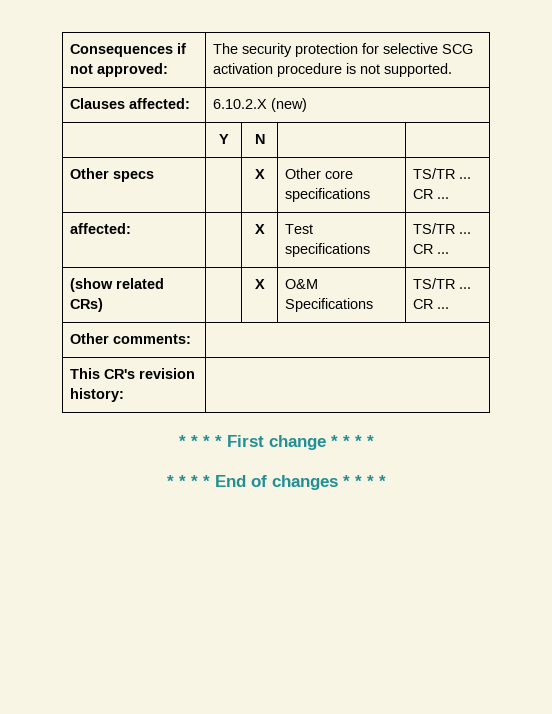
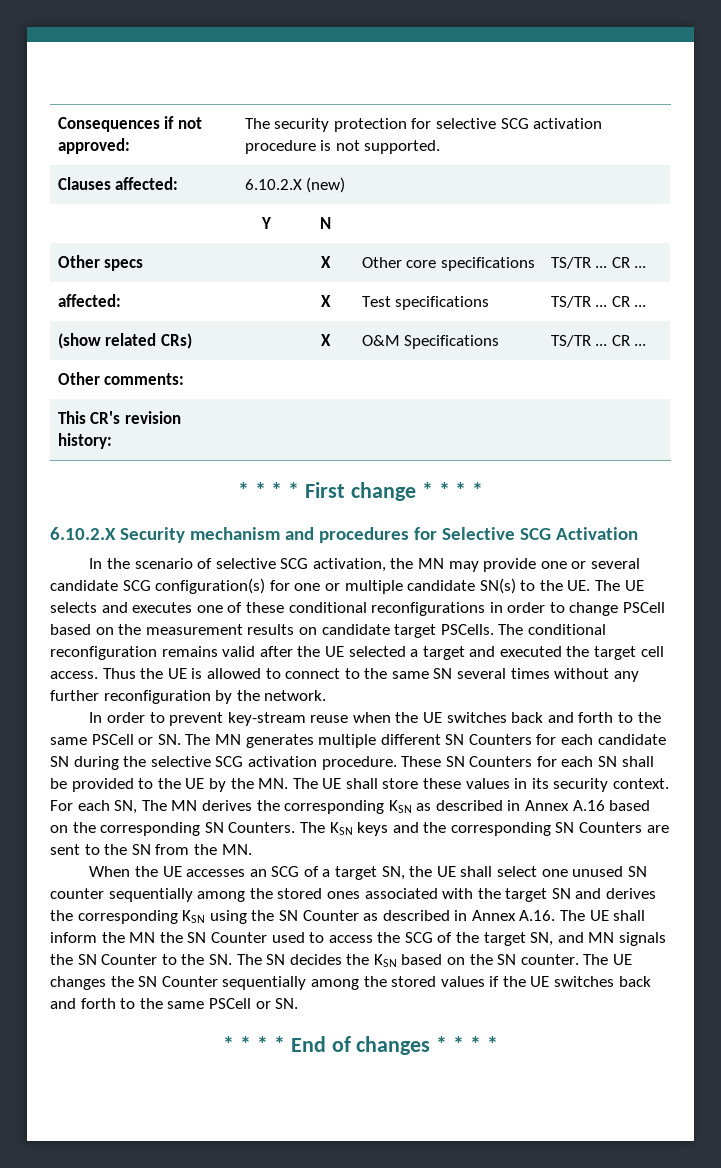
(374, 441) none -> [50,527,638,543] [89,558,641,572] [50,578,644,594] [50,602,666,616] [50,624,606,638] [50,646,664,660] [50,668,639,682] [50,690,327,704] [89,712,661,726] [50,734,666,748] [50,756,654,770] [50,778,670,792] [50,800,651,814] [50,822,669,836] [50,844,252,855] [89,866,647,880] [50,888,657,902] [50,910,646,924] [50,932,667,946] [50,954,633,967] [50,976,651,990] [50,998,299,1009] // 6.10.2.X Security mechanism and procedures for Selective SCG Activation // In the scenario of selective SCG activation, the MN may provide one or several candidate SCG configuration(s) for one or multiple candidate SN(s) to the UE. The UE selects and executes one of these conditional reconfigurations in order to change PSCell based on the measurement results on candidate target PSCells. The conditional reconfiguration remains valid after the UE selected a target and executed the target cell access. Thus the UE is allowed to connect to the same SN several times without any further reconfiguration by the network. // In order to prevent key-stream reuse when the UE switches back and forth to the same PSCell or SN. The MN generates multiple different SN Counters for each candidate SN during the selective SCG activation procedure. These SN Counters for each SN shall be provided to the UE by the MN. The UE shall store these values in its security context. For each SN, The MN derives the corresponding KSN as described in Annex A.16 based on the corresponding SN Counters. The KSN keys and the corresponding SN Counters are sent to the SN from the MN. // When the UE accesses an SCG of a target SN, the UE shall select one unused SN counter sequentially among the stored ones associated with the target SN and derives the corresponding KSN using the SN Counter as described in Annex A.16. The UE shall inform the MN the SN Counter used to access the SCG of the target SN, and MN signals the SN Counter to the SN. The SN decides the KSN based on the SN counter. The UE changes the SN Counter sequentially among the stored values if the UE switches back and forth to the same PSCell or SN.

